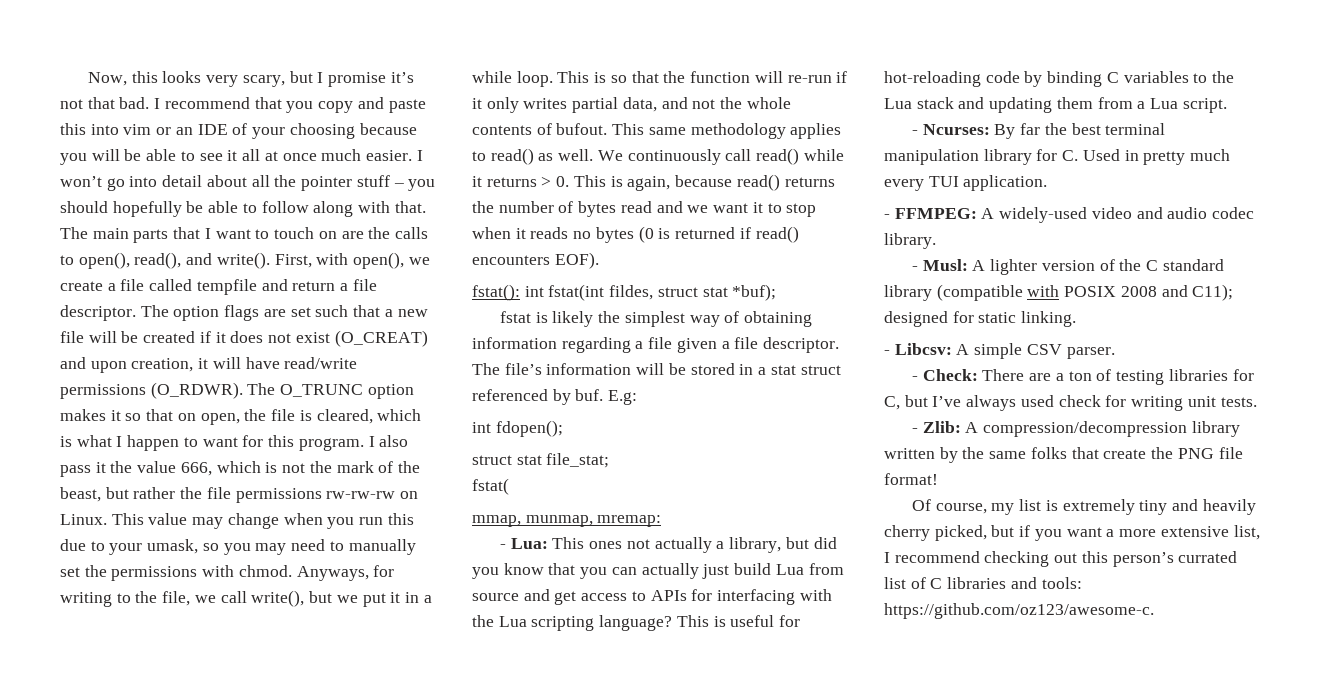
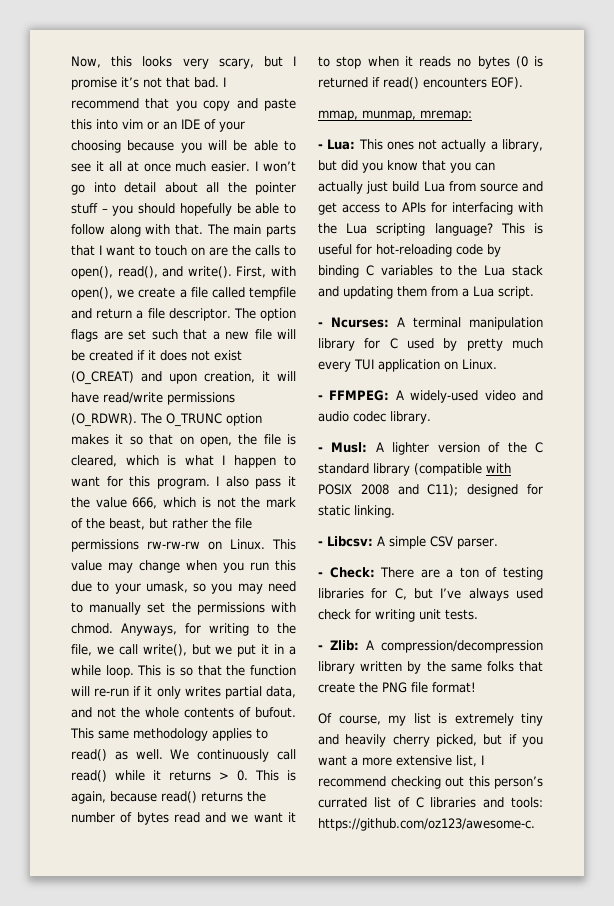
[472,284,777,301] [499,311,813,327] [472,337,840,353] [472,363,841,375] [472,389,638,405] [472,420,563,437] [472,453,610,468] [472,478,509,495] // fstat(): int fstat(int fildes, struct stat *buf); // fstat is likely the simplest way of obtaining information regarding a file given a file descriptor. The file’s information will be stored in a stat struct referenced by buf. E.g: // int fdopen(); // struct stat file_stat; // fstat( -> (523, 83) none
[994,123,1101,139] By far the best -> [397,317,405,327] A
[1062,149,1139,161] C. Used in -> [389,338,458,351] C used by
[963,175,1048,191] application. -> [378,359,497,372] application on Linux.

